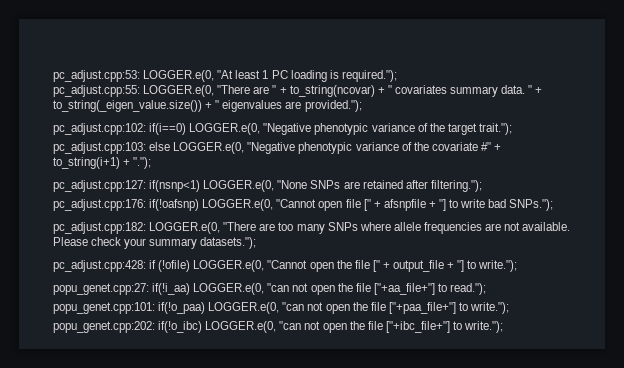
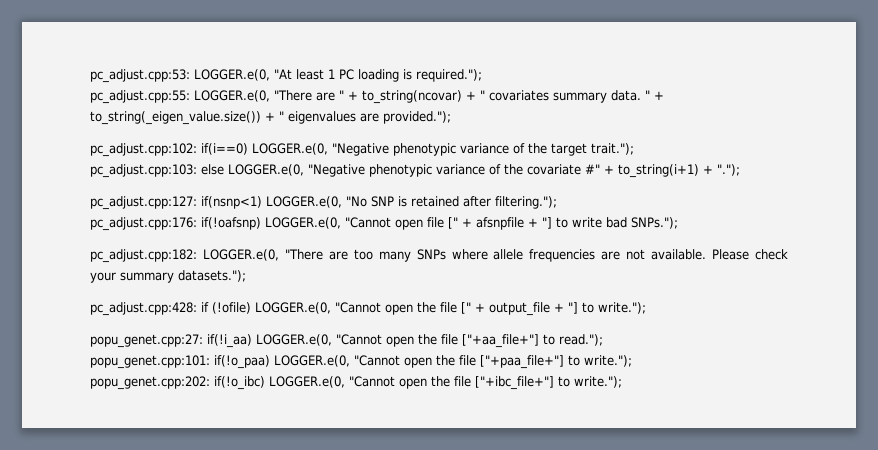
[277,180,360,189] "None SNPs are -> [346,196,407,207] "No SNP is
[267,283,309,292] "can not -> [336,334,382,345] "Cannot
[282,302,324,311] "can not -> [354,355,400,366] "Cannot
[279,321,321,330] "can not -> [349,376,395,387] "Cannot

